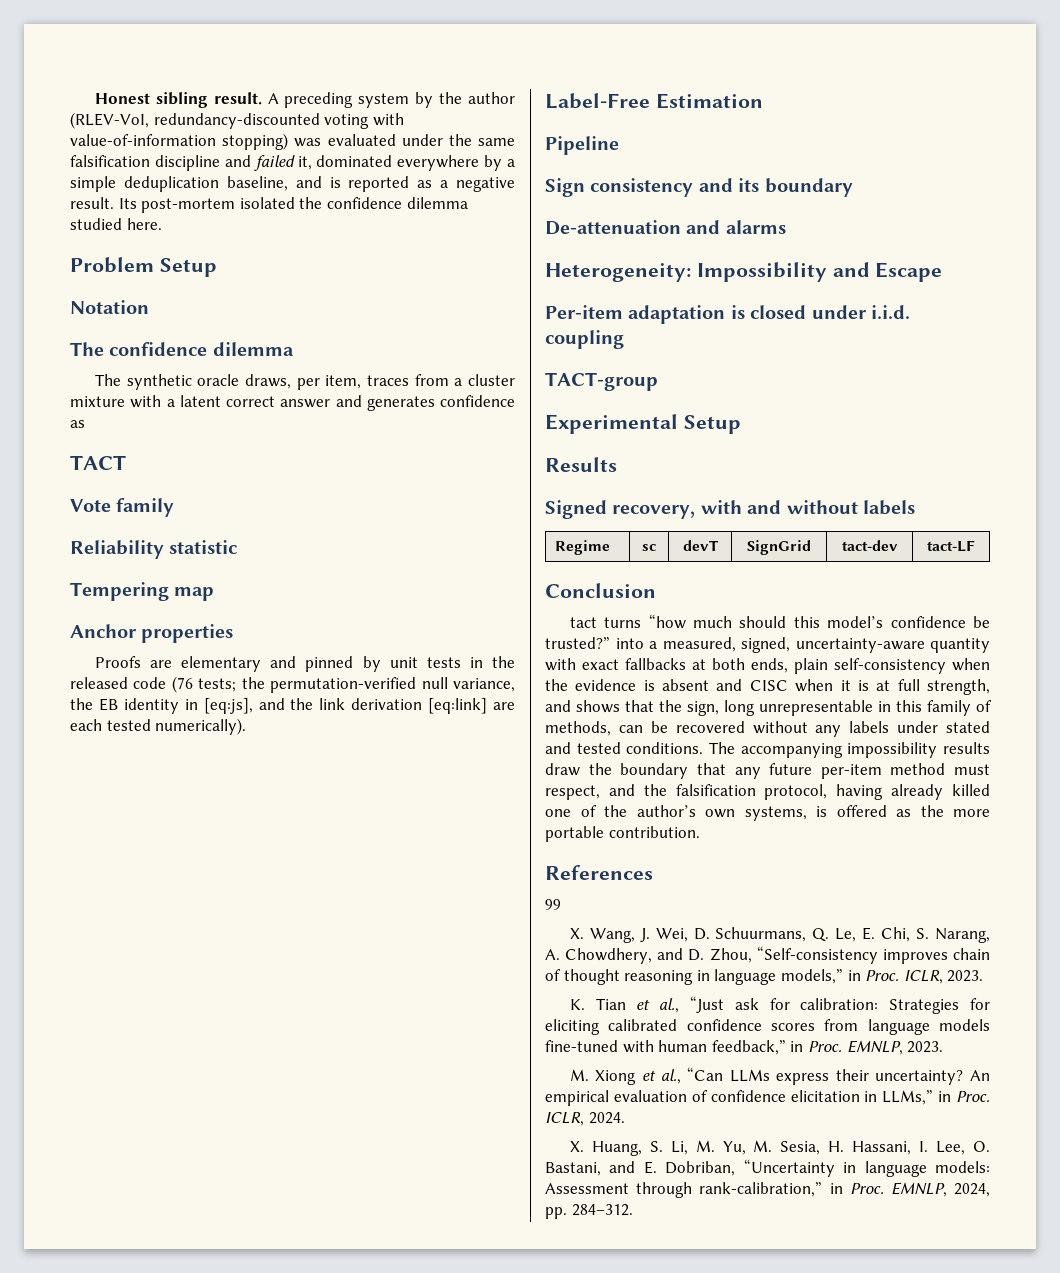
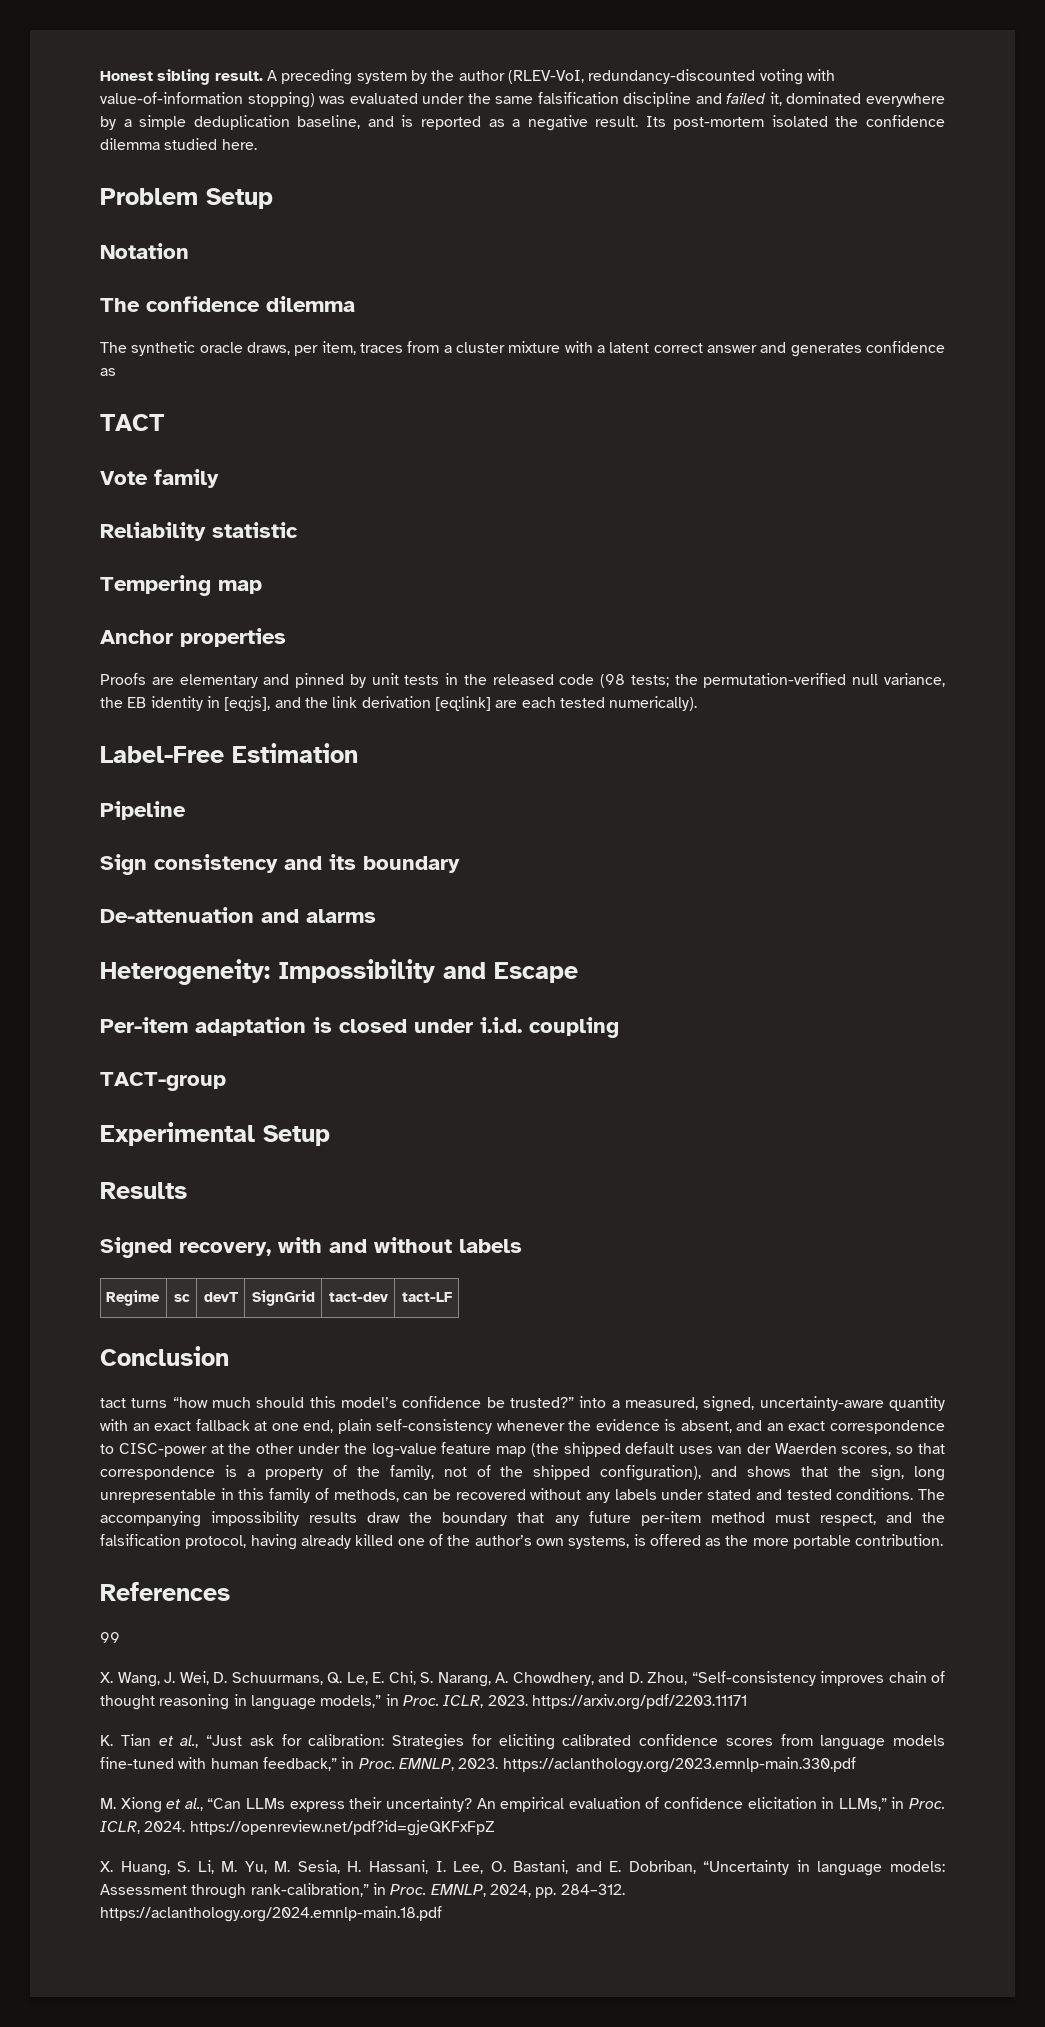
[171,676,193,693] (76 -> [600,674,626,688] (98
[582,658,788,673] exact fallbacks at both ends, -> [132,1419,334,1433] an exact fallback at one end,
[952,658,990,671] when -> [496,1420,565,1431] whenever
[662,679,990,695] absent and CISC when it is at full strength, -> [680,1420,945,1434] [100,1442,945,1458] [100,1465,702,1481] absent, and an exact correspondence to CISC-power at the other under the log-value feature map (the shipped default uses van der Waerden scores, so that correspondence is a property of the family, not of the shipped configuration),
(984, 976) none -> [531,1694,747,1710] https://arxiv.org/pdf/2203.11171
(944, 1047) none -> [502,1757,856,1773] https://aclanthology.org/2023.emnlp-main.330.pdf
(625, 1118) none -> [189,1820,495,1836] https://openreview.net/pdf?id=gjeQKFxFpZ
(633, 1210) none -> [100,1906,442,1922] https://aclanthology.org/2024.emnlp-main.18.pdf

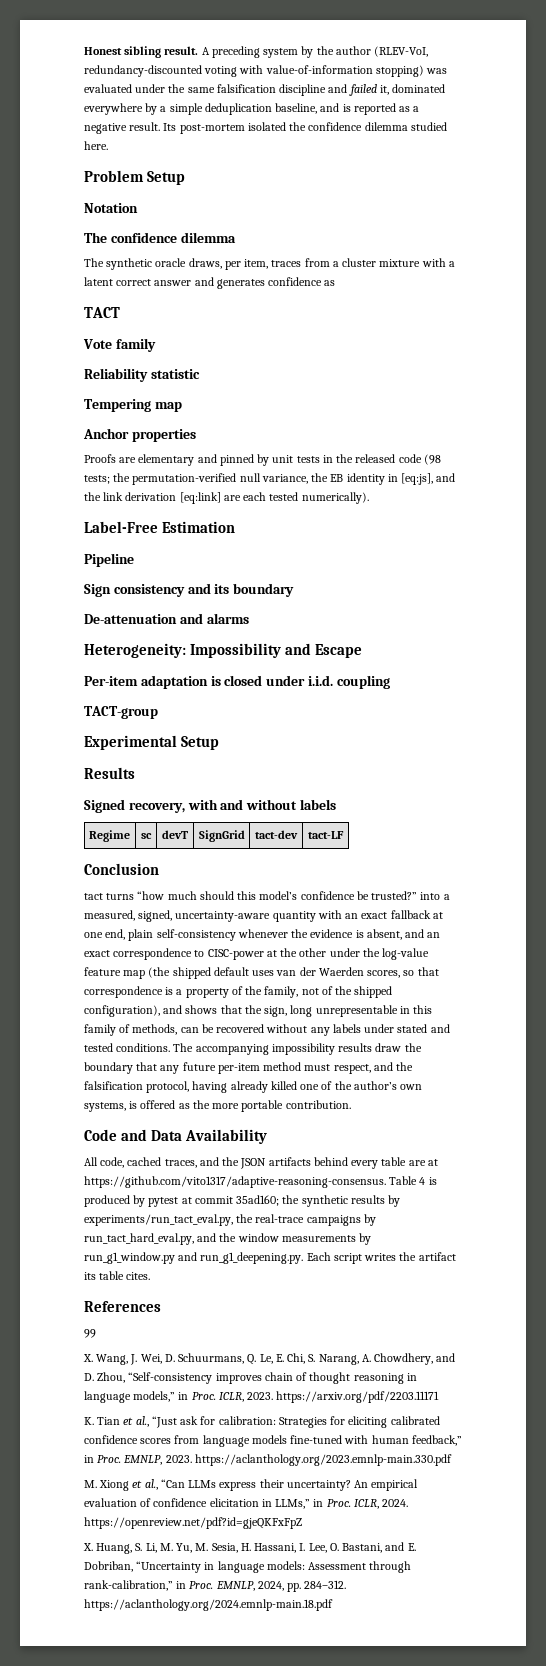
(944, 1540) none -> [84,1129,268,1144] [84,1157,438,1169] [84,1176,437,1188] [84,1195,401,1207] [84,1214,376,1226] [84,1233,372,1245] [84,1252,456,1264] [84,1271,151,1280] // Code and Data Availability // All code, cached traces, and the JSON artifacts behind every table are at https://github.com/vito1317/adaptive-reasoning-consensus. Table 4 is produced by pytest at commit 35ad160; the synthetic results by experiments/run_tact_eval.py, the real-trace campaigns by run_tact_hard_eval.py, and the window measurements by run_g1_window.py and run_g1_deepening.py. Each script writes the artifact its table cites.

